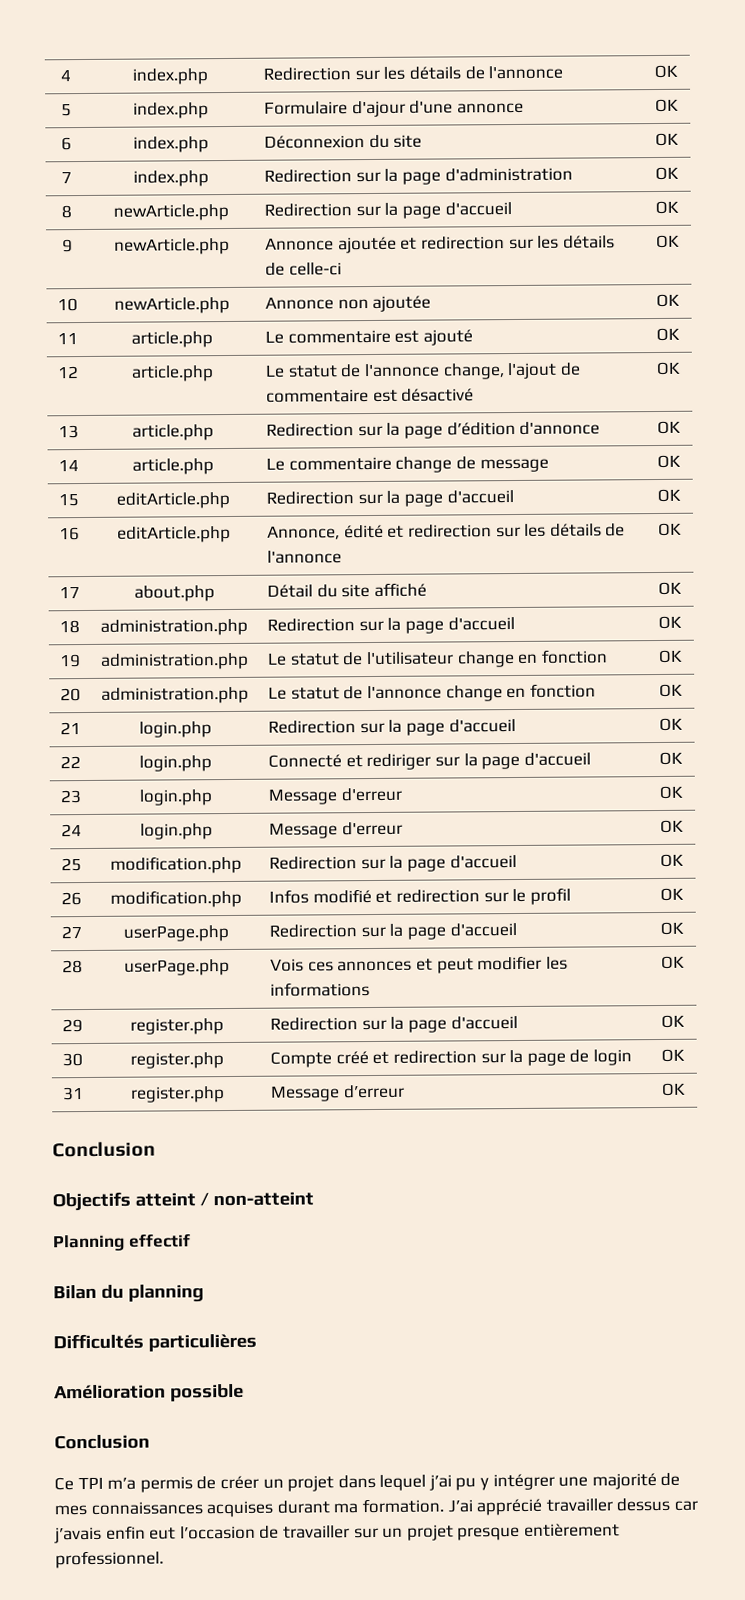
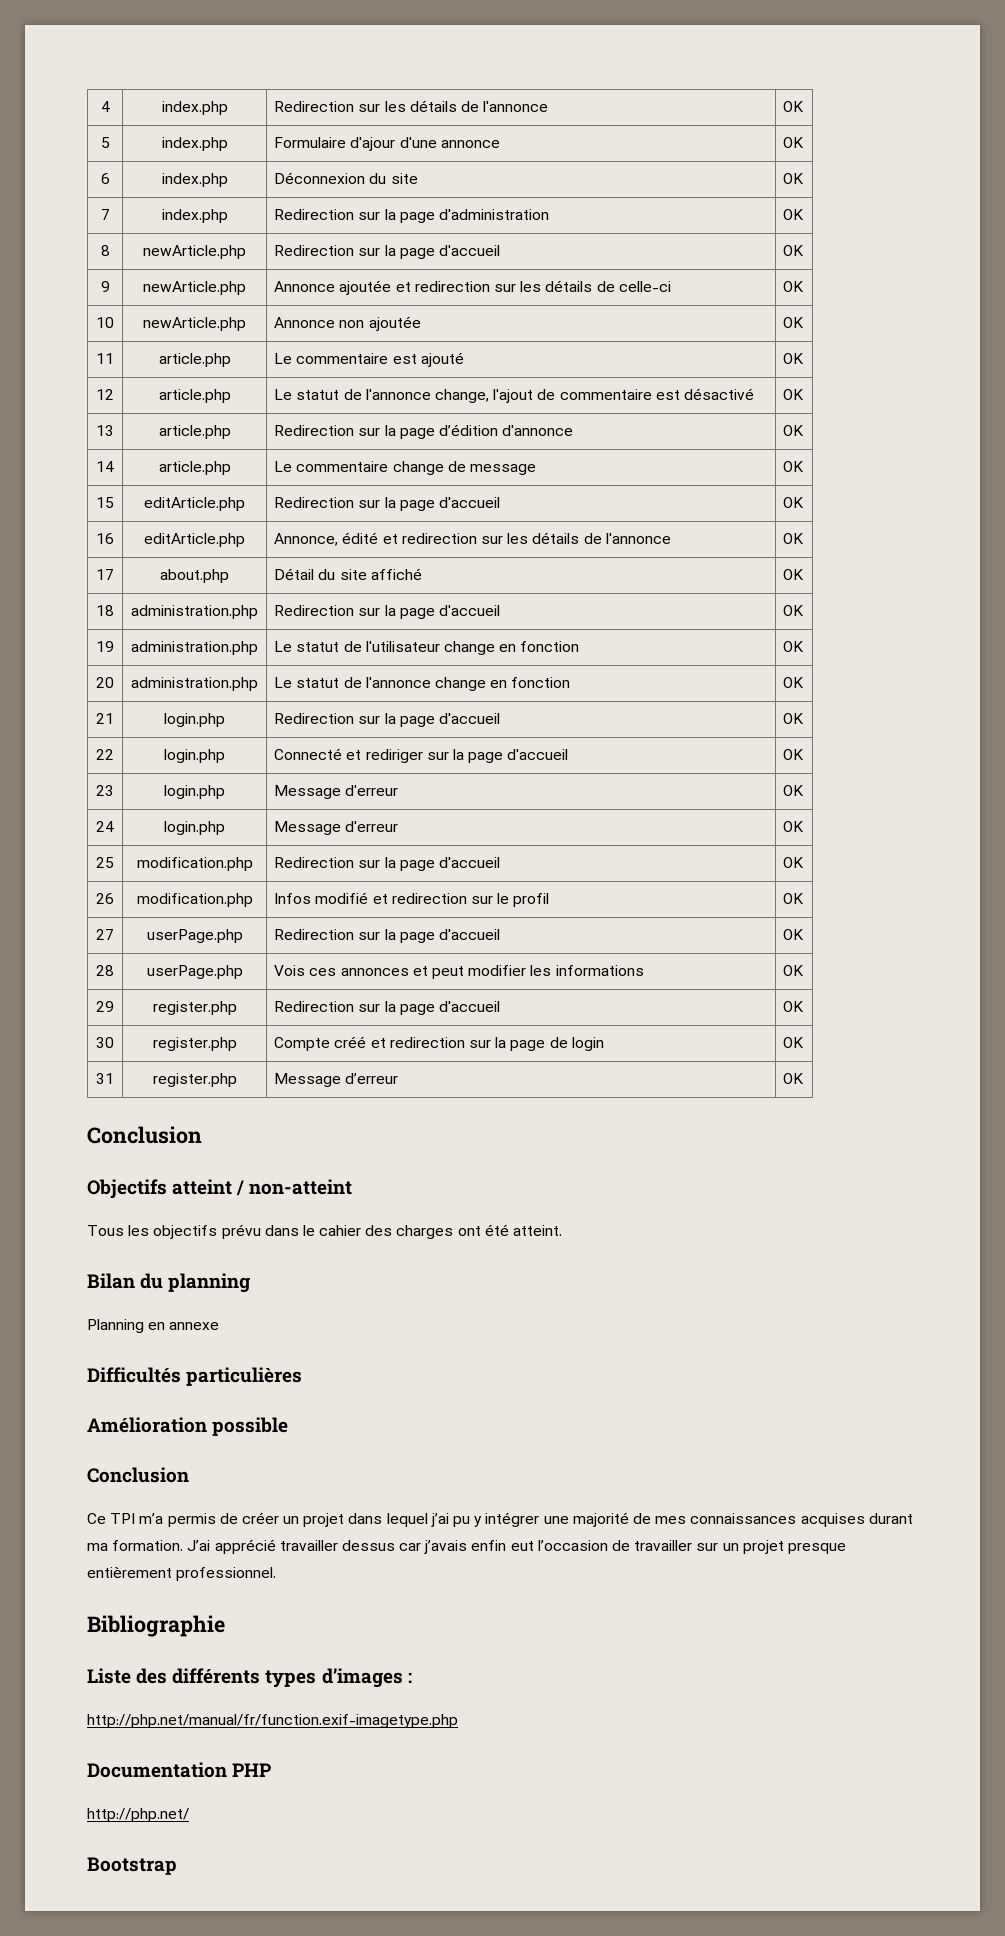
[53,1233,191,1252] Planning effectif -> [87,1224,563,1239] Tous les objectifs prévu dans le cahier des charges ont été atteint.
(204, 1293) none -> [87,1319,220,1333] // Planning en annexe
(164, 1559) none -> [87,1615,225,1637] [87,1668,412,1688] [87,1714,458,1728] [87,1762,272,1778] [87,1808,189,1822] [87,1857,177,1875] // Bibliographie // Liste des différents types d’images : // http://php.net/manual/fr/function.exif-imagetype.php // Documentation PHP // http://php.net/ // Bootstrap

